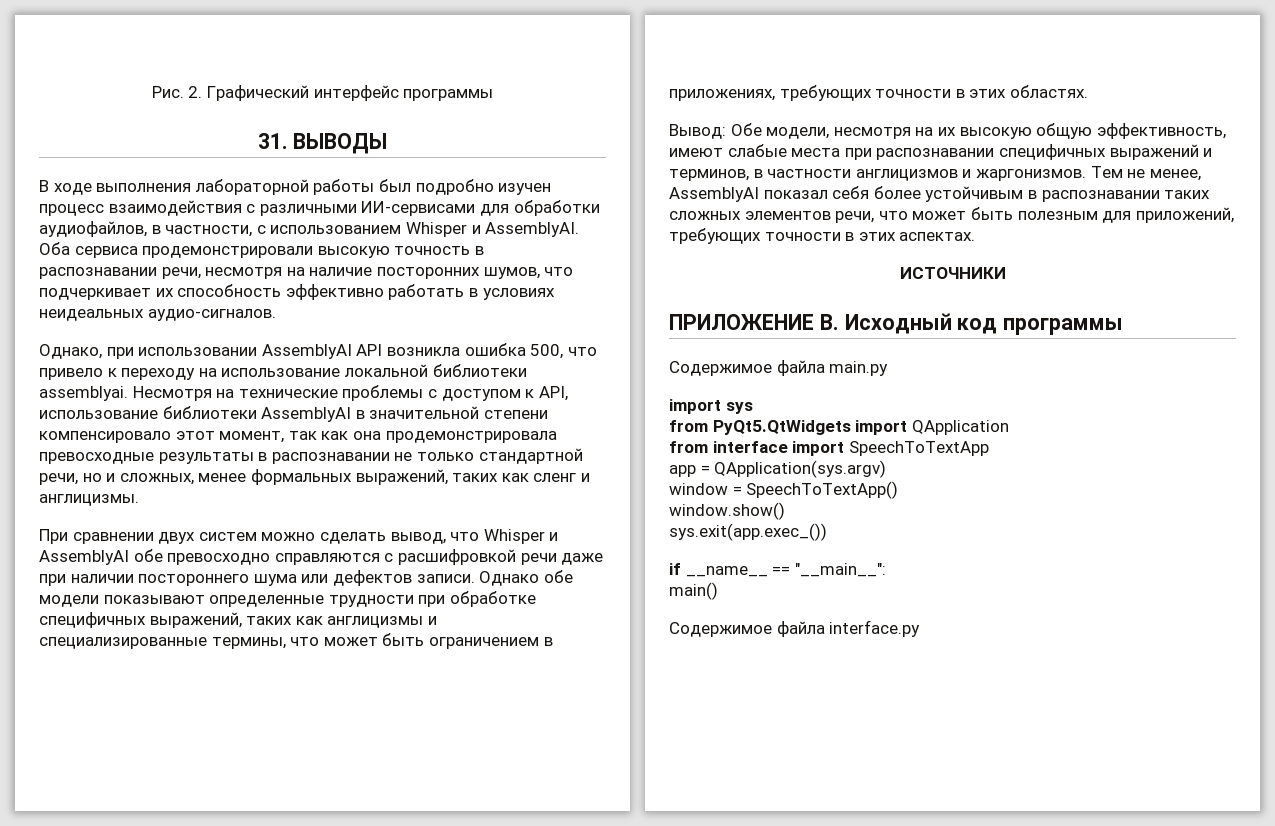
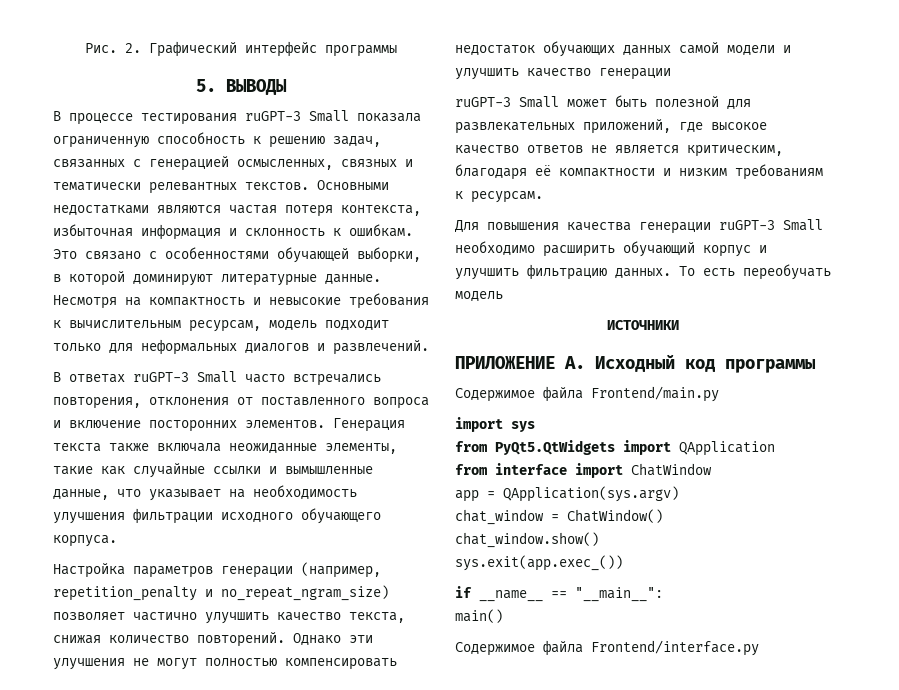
[257,133,288,149] 31. -> [196,79,216,92] 5.
[53,179,552,195] [39,200,600,216] [39,221,580,237] [39,242,484,258] [39,267,574,279] [39,284,555,300] [39,309,276,321] [39,343,597,359] [39,364,527,380] [39,385,568,401] [39,406,548,422] [39,431,557,443] [39,448,583,464] [39,469,590,485] [39,494,139,506] [39,529,559,544] [39,549,604,565] [39,570,573,586] [39,591,536,607] [39,612,437,628] [39,633,553,649] [669,85,1088,101] [669,123,1226,139] [669,144,1213,160] [669,166,1201,181] [669,186,1211,202] [669,207,1234,223] [669,228,976,244] ходе выполнения лабораторной работы был подробно изучен процесс взаимодействия с различными ИИ-сервисами для обработки аудиофайлов, в частности, с использованием Whisper и AssemblyAI. Оба сервиса продемонстрировали высокую точность в распознавании речи, несмотря на наличие посторонних шумов, что подчеркивает их способность эффективно работать в условиях неидеальных аудио-сигналов. // Однако, при использовании AssemblyAI API возникла ошибка 500, что привело к переходу на использование локальной библиотеки assemblyai. Несмотря на технические проблемы с доступом к API, использование библиотеки AssemblyAI в значительной степени компенсировало этот момент, так как она продемонстрировала превосходные результаты в распознавании не только стандартной речи, но и сложных, менее формальных выражений, таких как сленг и англицизмы. // При сравнении двух систем можно сделать вывод, что Whisper и AssemblyAI обе превосходно справляются с расшифровкой речи даже при наличии постороннего шума или дефектов записи. Однако обе модели показывают определенные трудности при обработке специфичных выражений, таких как англицизмы и специализированные термины, что может быть ограничением в приложениях, требующих точности в этих областях. // Вывод: Обе модели, несмотря на их высокую общую эффективность, имеют слабые места при распознавании специфичных выражений и терминов, в частности англицизмов и жаргонизмов. Тем не менее, AssemblyAI показал себя более устойчивым в распознавании таких сложных элементов речи, что может быть полезным для приложений, требующих точности в этих аспектах. -> [69,110,421,125] [53,132,381,148] [53,156,413,171] [53,180,389,194] [53,205,421,217] [53,224,413,240] [53,247,421,263] [53,271,381,286] [53,293,429,309] [53,320,389,332] [53,339,429,355] [53,371,381,386] [53,397,429,409] [53,418,405,432] [53,443,397,454] [53,463,373,478] [53,485,357,501] [53,508,381,524] [53,535,117,547] [53,562,381,578] [53,585,389,601] [53,612,405,624] [53,632,373,647] [53,658,397,670] [455,41,791,57] [455,68,671,80] [455,95,751,109] [455,119,767,134] [455,145,783,157] [455,164,823,180] [455,191,543,203] [455,219,823,234] [455,241,767,257] [455,264,831,280] [455,291,503,301] процессе тестирования ruGPT-3 Small показала ограниченную способность к решению задач, связанных с генерацией осмысленных, связных и тематически релевантных текстов. Основными недостатками являются частая потеря контекста, избыточная информация и склонность к ошибкам. Это связано с особенностями обучающей выборки, в которой доминируют литературные данные. Несмотря на компактность и невысокие требования к вычислительным ресурсам, модель подходит только для неформальных диалогов и развлечений. // В ответах ruGPT-3 Small часто встречались повторения, отклонения от поставленного вопроса и включение посторонних элементов. Генерация текста также включала неожиданные элементы, такие как случайные ссылки и вымышленные данные, что указывает на необходимость улучшения фильтрации исходного обучающего корпуса. // Настройка параметров генерации (например, repetition_penalty и no_repeat_ngram_size) позволяет частично улучшить качество текста, снижая количество повторений. Однако эти улучшения не могут полностью компенсировать недостаток обучающих данных самой модели и улучшить качество генерации // ruGPT-3 Small может быть полезной для развлекательных приложений, где высокое качество ответов не является критическим, благодаря её компактности и низким требованиям к ресурсам. // Для повышения качества генерации ruGPT-3 Small необходимо расширить обучающий корпус и улучшить фильтрацию данных. То есть переобучать модель
[819,314,839,330] В. -> [564,356,585,369] А.
[829,361,889,376] main.py -> [591,386,719,402] Frontend/main.py
[848,441,989,456] SpeechToTextApp -> [631,463,712,476] ChatWindow
[669,481,899,499] [669,502,785,520] window = SpeechToTextApp() // window.show() -> [455,509,663,525] [455,532,599,548] chat_window = ChatWindow() // chat_window.show()
[829,620,921,637] interface.py -> [591,640,759,656] Frontend/interface.py

